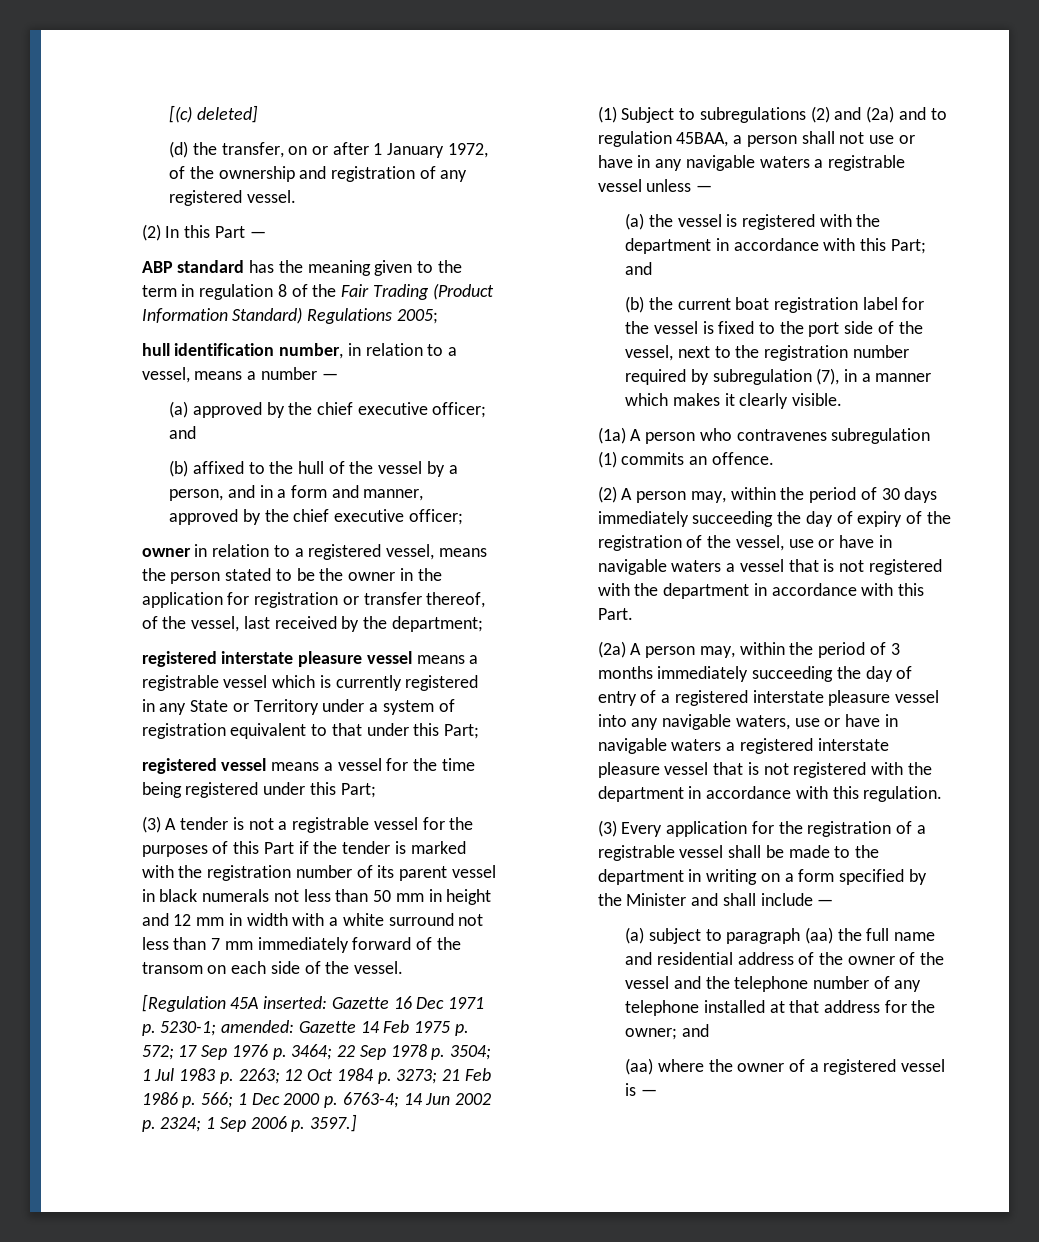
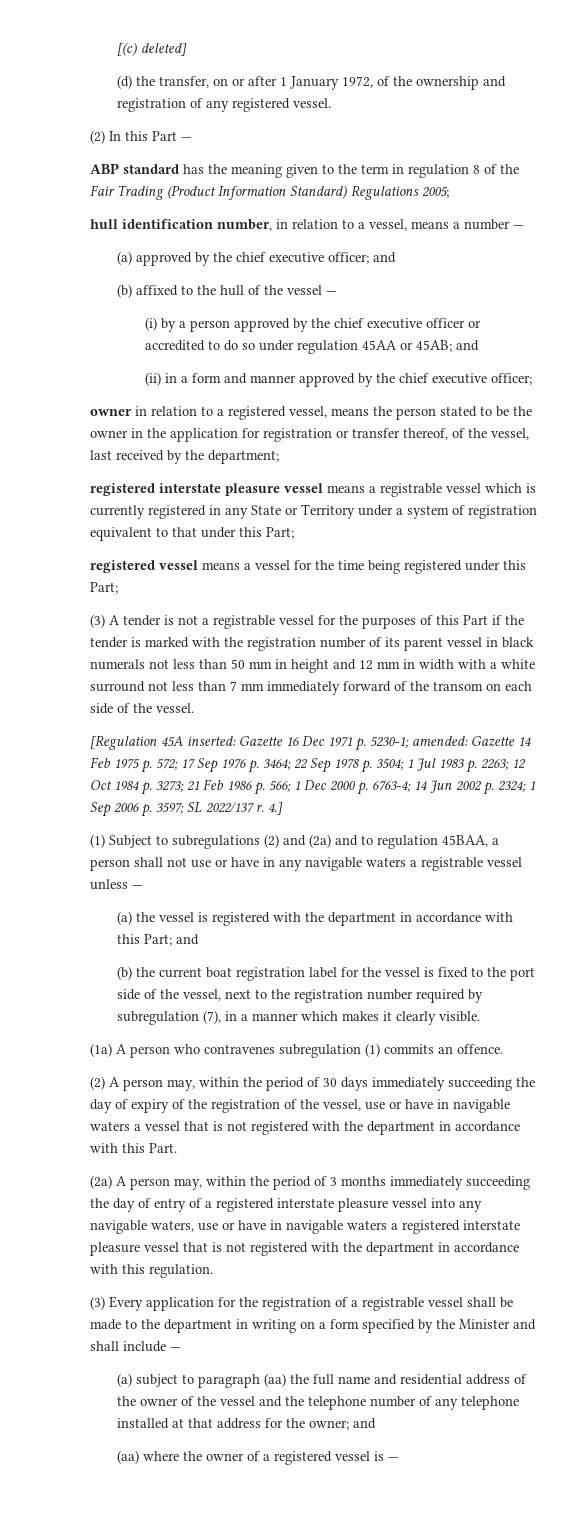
[426,461,458,477] [169,485,255,501] by a person, and -> [326,291,338,295] [144,317,481,332] [144,340,479,354] [144,372,161,386] — // (i) by a person approved by the chief executive officer or accredited to do so under regulation 45AA or 45AB; and // (ii)
[363,489,424,501] manner, -> [249,375,296,383] manner
[310,1114,358,1132] 3597.] -> [155,801,283,815] 3597; SL 2022/137 r. 4.]

